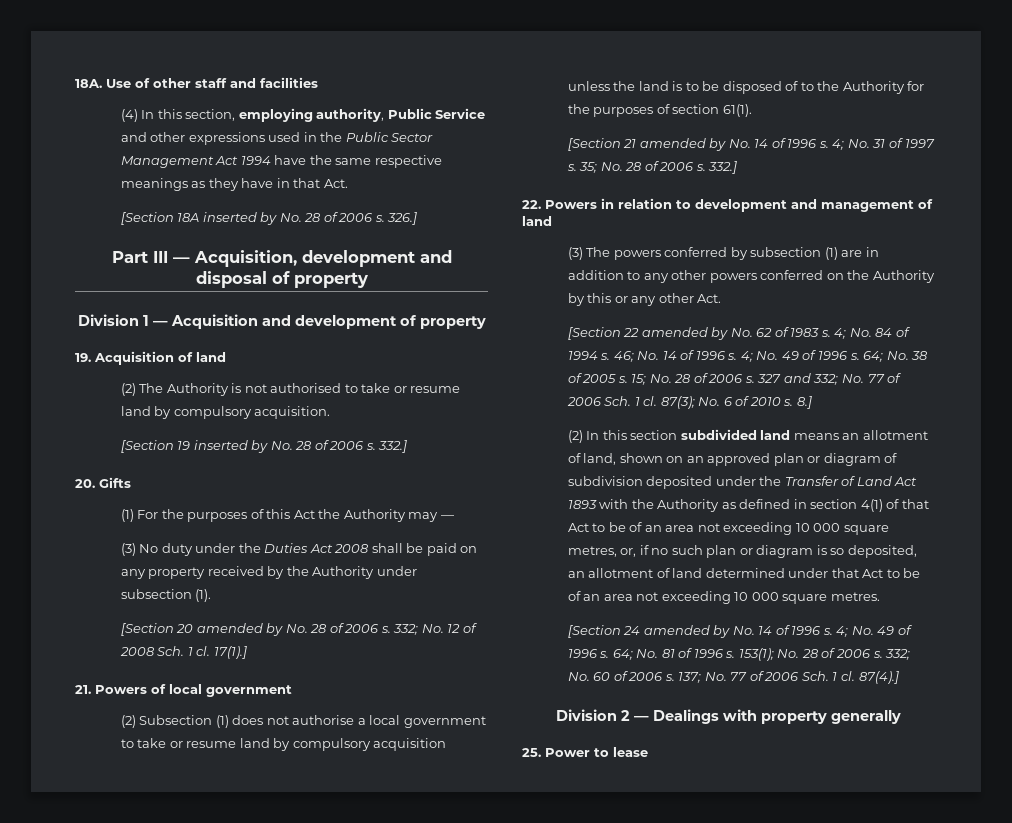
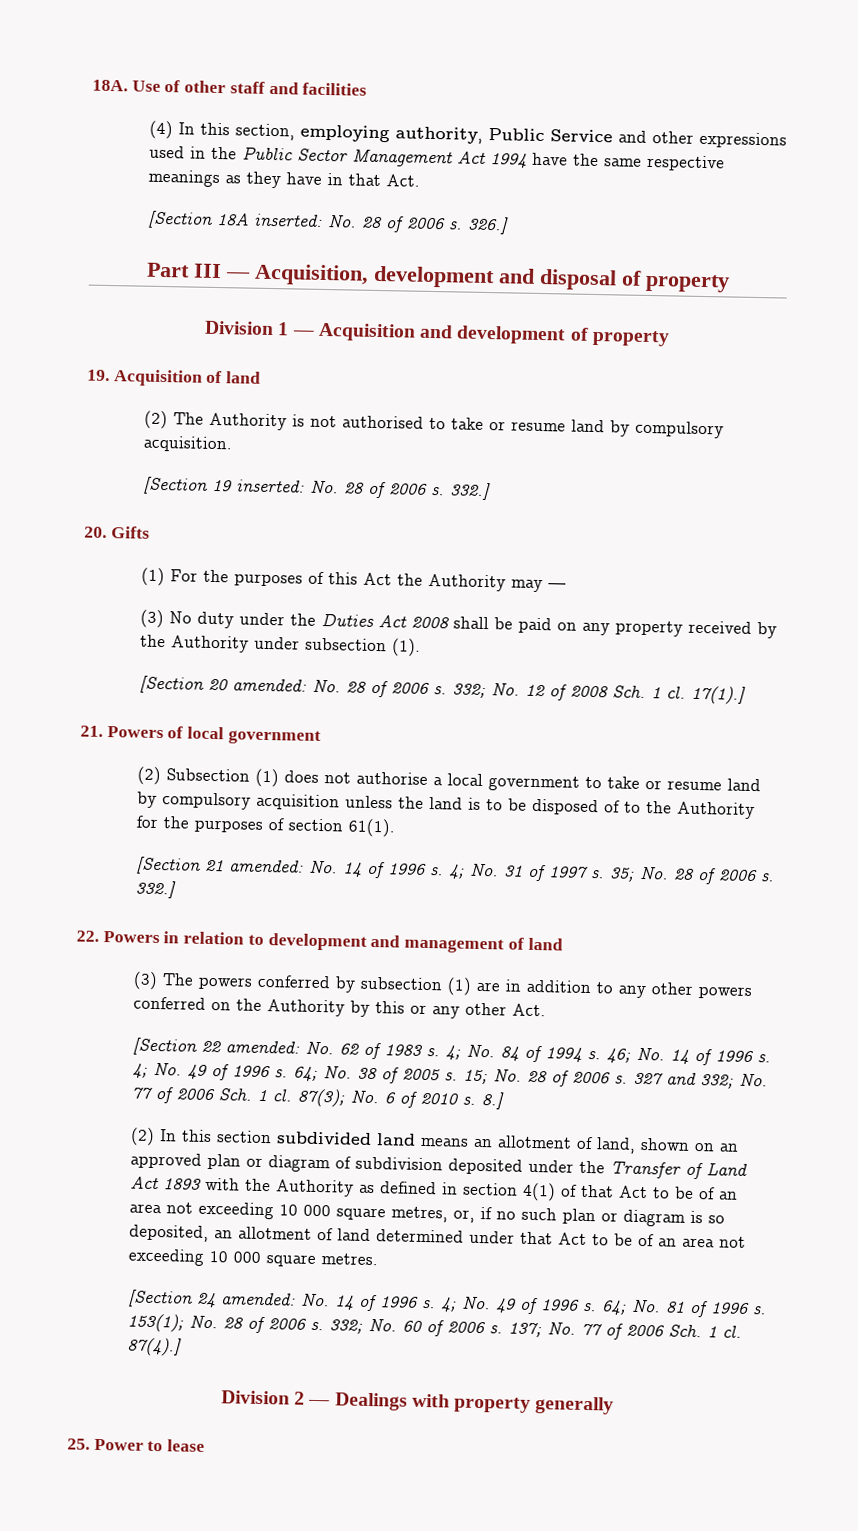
[202,212,278,225] inserted by -> [252,213,323,227] inserted:
[193,440,269,453] inserted by -> [235,479,305,493] inserted:
[196,623,284,636] amended by -> [231,678,307,692] amended:
[639,138,727,151] amended by -> [228,859,304,873] amended:
[641,327,729,340] amended by -> [224,1040,300,1054] amended:
[643,625,731,638] amended by -> [219,1292,296,1306] amended:

